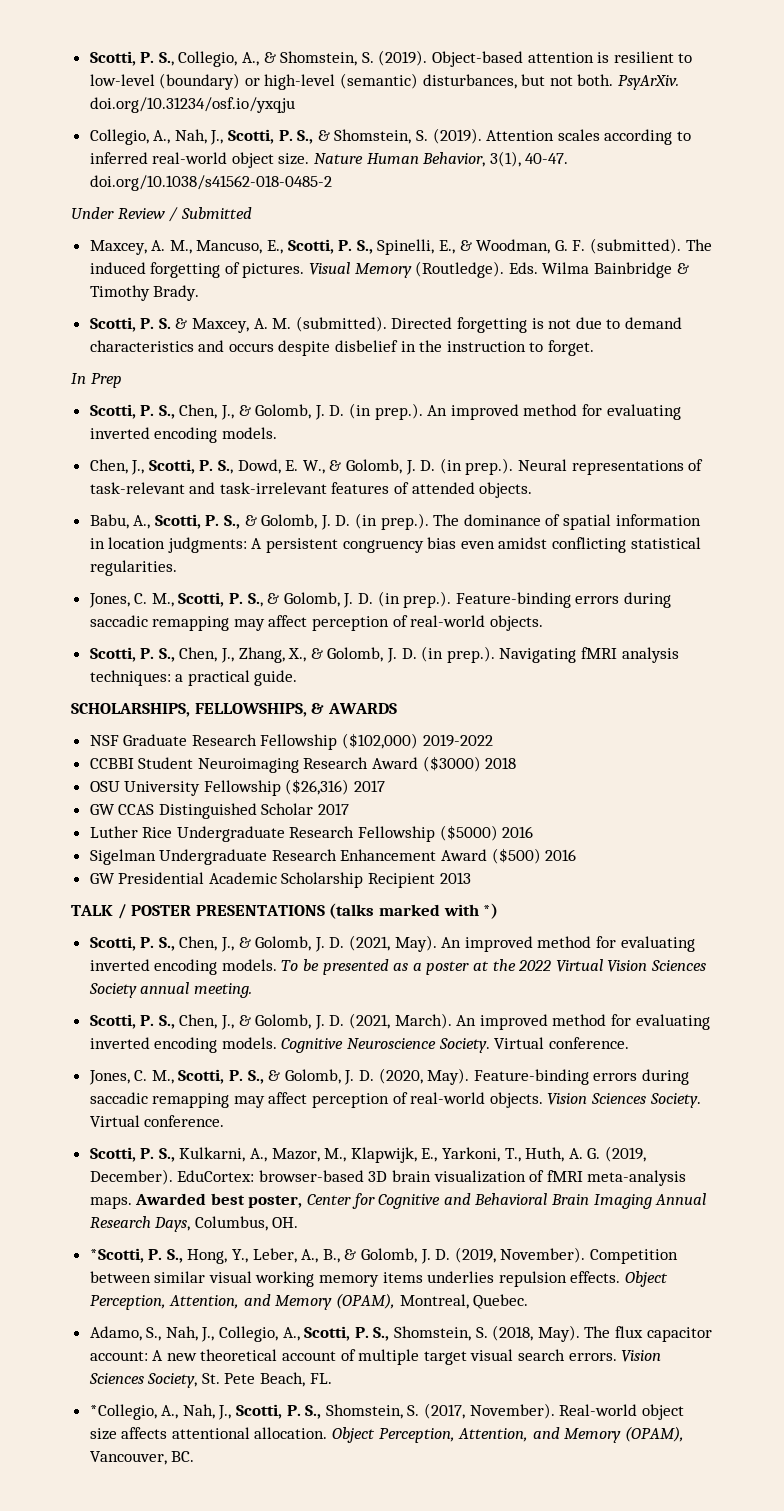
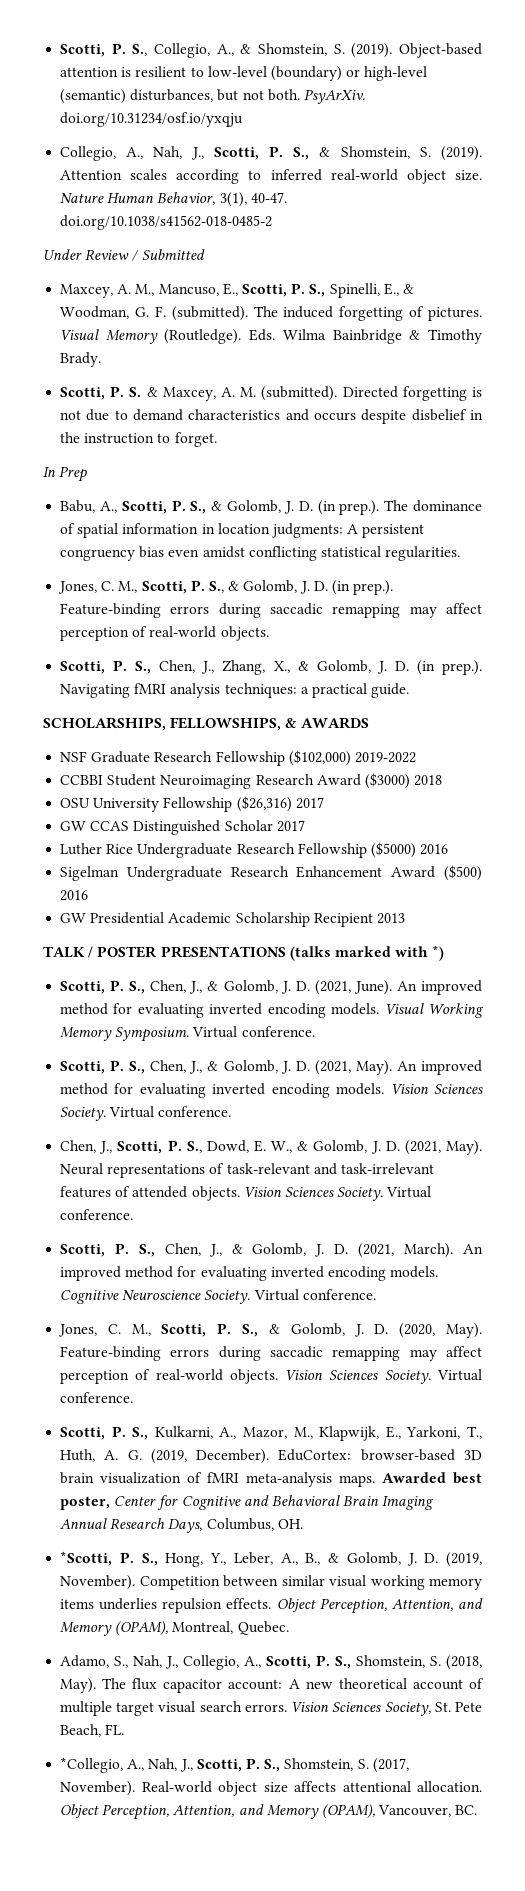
[89,403,681,420] [89,427,277,443] [89,458,704,475] [89,482,533,498] // Scotti, P. S., Chen, J., & Golomb, J. D. (in prep.). An improved method for evaluating inverted encoding models. // Chen, J., Scotti, P. S., Dowd, E. W., & Golomb, J. D. (in prep.). Neural representations of task-relevant and task-irrelevant features of attended objects. -> (88, 474) none
(499, 911) none -> [60,980,482,995] [60,1003,483,1018] [60,1026,315,1042] // Scotti, P. S., Chen, J., & Golomb, J. D. (2021, June). An improved method for evaluating inverted encoding models. Visual Working Memory Symposium. Virtual conference.
[281,959,706,975] [88,982,252,998] To be presented as a poster at the 2022 Virtual Vision Sciences Society annual meeting. -> [390,1084,483,1095] [60,1106,232,1121] [60,1140,482,1155] [60,1163,434,1178] [60,1186,432,1201] [60,1209,134,1220] Vision Sciences Society. Virtual conference. // Chen, J., Scotti, P. S., Dowd, E. W., & Golomb, J. D. (2021, May). Neural representations of task-relevant and task-irrelevant features of attended objects. Vision Sciences Society. Virtual conference.

